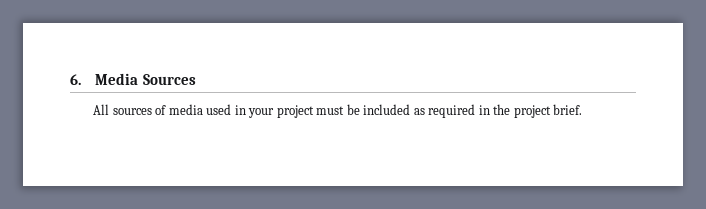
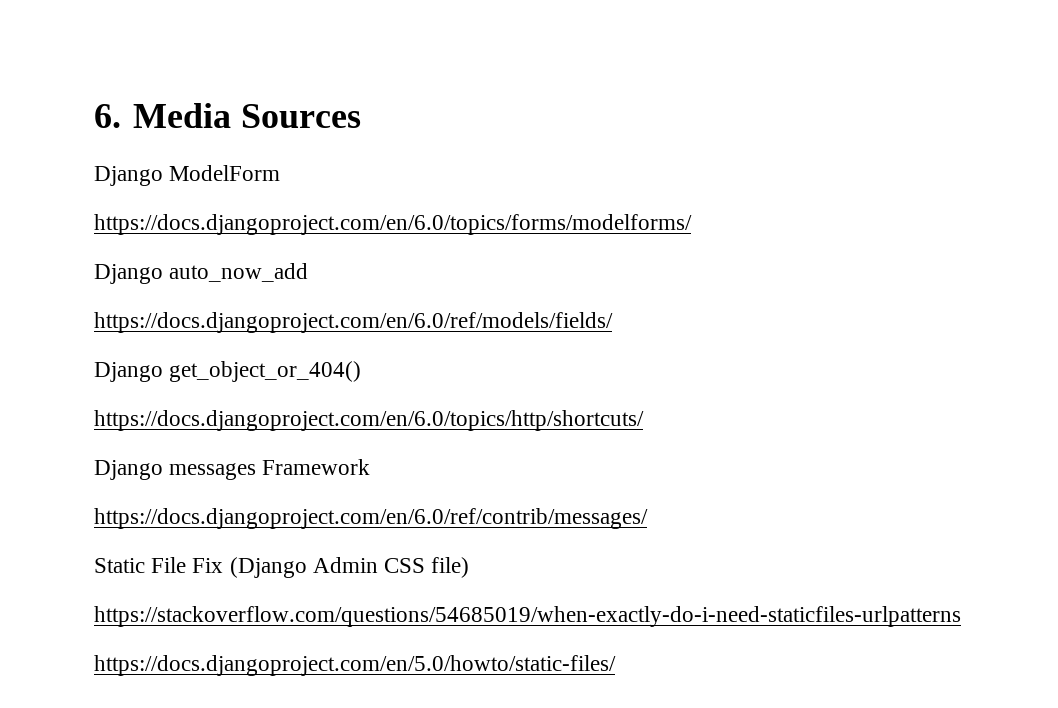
[93,104,583,118] All sources of media used in your project must be included as required in the project brief. -> [94,165,281,186] [94,214,692,235] [94,263,309,284] [94,312,613,333] [94,361,362,382] [94,410,644,431] [94,459,371,480] [94,508,648,529] [94,557,470,578] [94,606,961,627] [94,655,616,676] Django ModelForm // https://docs.djangoproject.com/en/6.0/topics/forms/modelforms/ // Django auto_now_add // https://docs.djangoproject.com/en/6.0/ref/models/fields/ // Django get_object_or_404() // https://docs.djangoproject.com/en/6.0/topics/http/shortcuts/ // Django messages Framework // https://docs.djangoproject.com/en/6.0/ref/contrib/messages/ // Static File Fix (Django Admin CSS file) // https://stackoverflow.com/questions/54685019/when-exactly-do-i-need-staticfiles-urlpatterns // https://docs.djangoproject.com/en/5.0/howto/static-files/

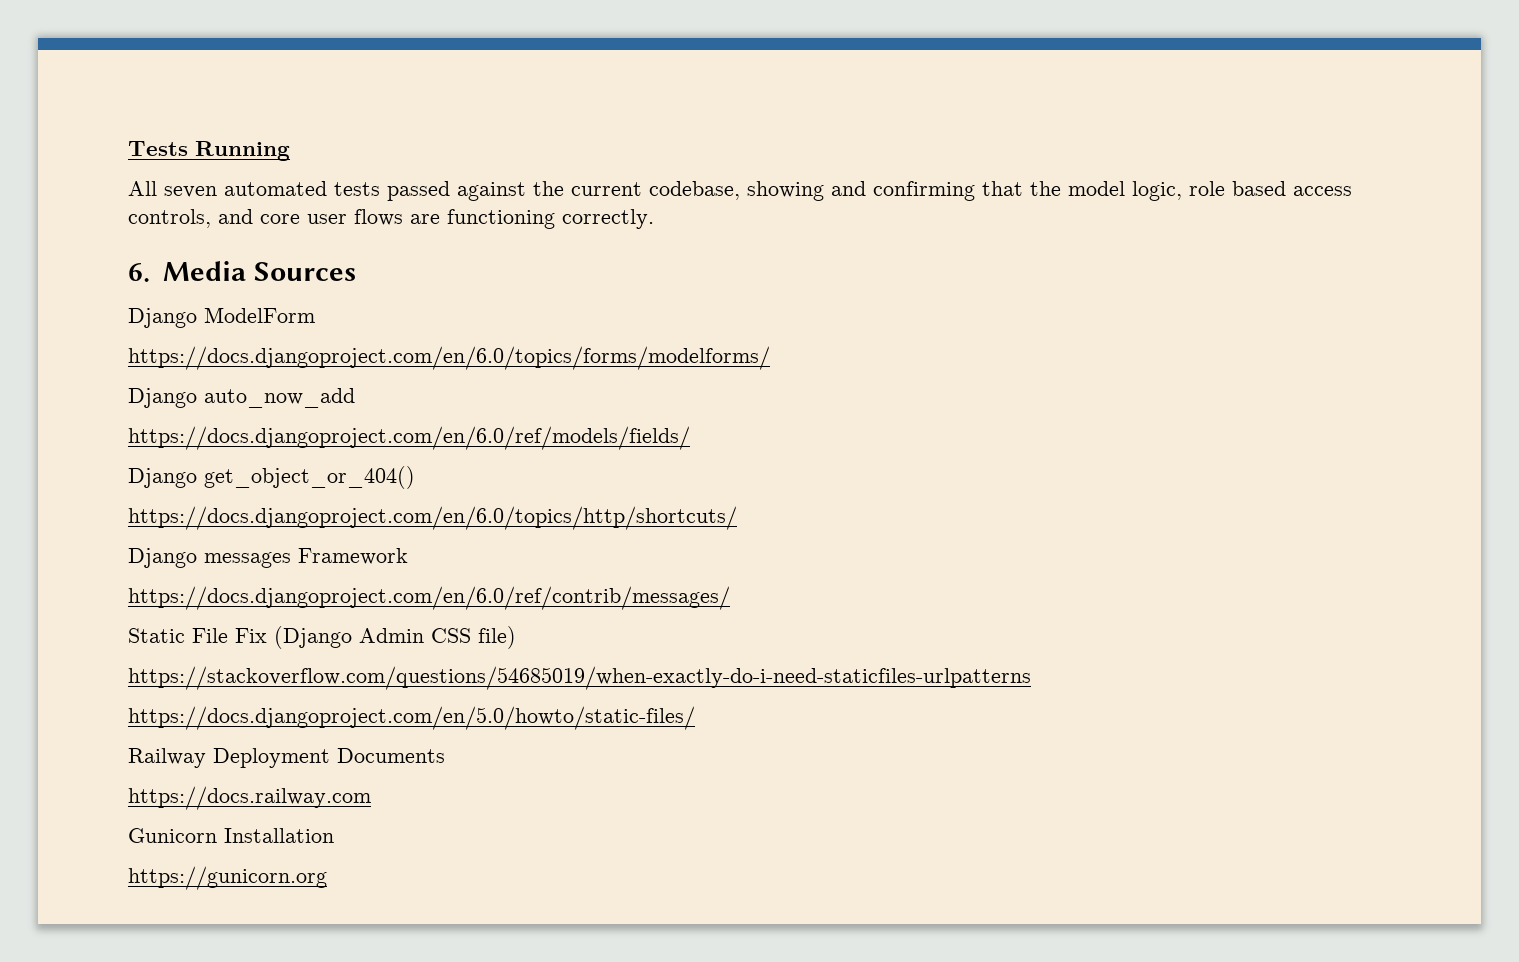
(94, 116) none -> [128,141,290,161] [128,181,1352,201] [128,209,654,229] Tests Running // All seven automated tests passed against the current codebase, showing and confirming that the model logic, role based access controls, and core user flows are functioning correctly. //
(616, 665) none -> [128,748,445,768] [128,786,371,810] [128,828,334,843] [128,866,327,890] // Railway Deployment Documents // https://docs.railway.com // Gunicorn Installation // https://gunicorn.org

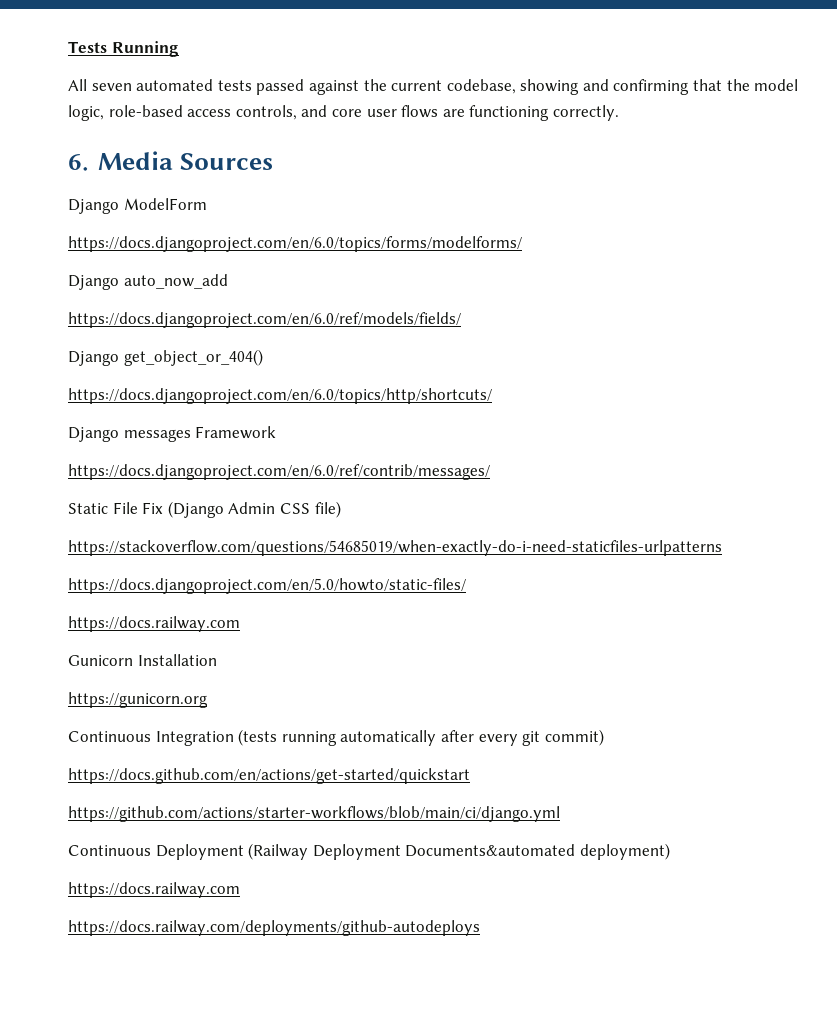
[1189,181,1286,196] role based -> [108,105,183,117] role-based
[128,748,445,768] // Railway Deployment Documents -> (466, 586) none
(327, 878) none -> [68,729,604,746] [68,768,470,784] [68,806,560,822] [68,843,670,860] [68,882,240,898] [68,920,480,936] // Continuous Integration (tests running automatically after every git commit) // https://docs.github.com/en/actions/get-started/quickstart // https://github.com/actions/starter-workflows/blob/main/ci/django.yml // Continuous Deployment (Railway Deployment Documents&automated deployment) // https://docs.railway.com // https://docs.railway.com/deployments/github-autodeploys

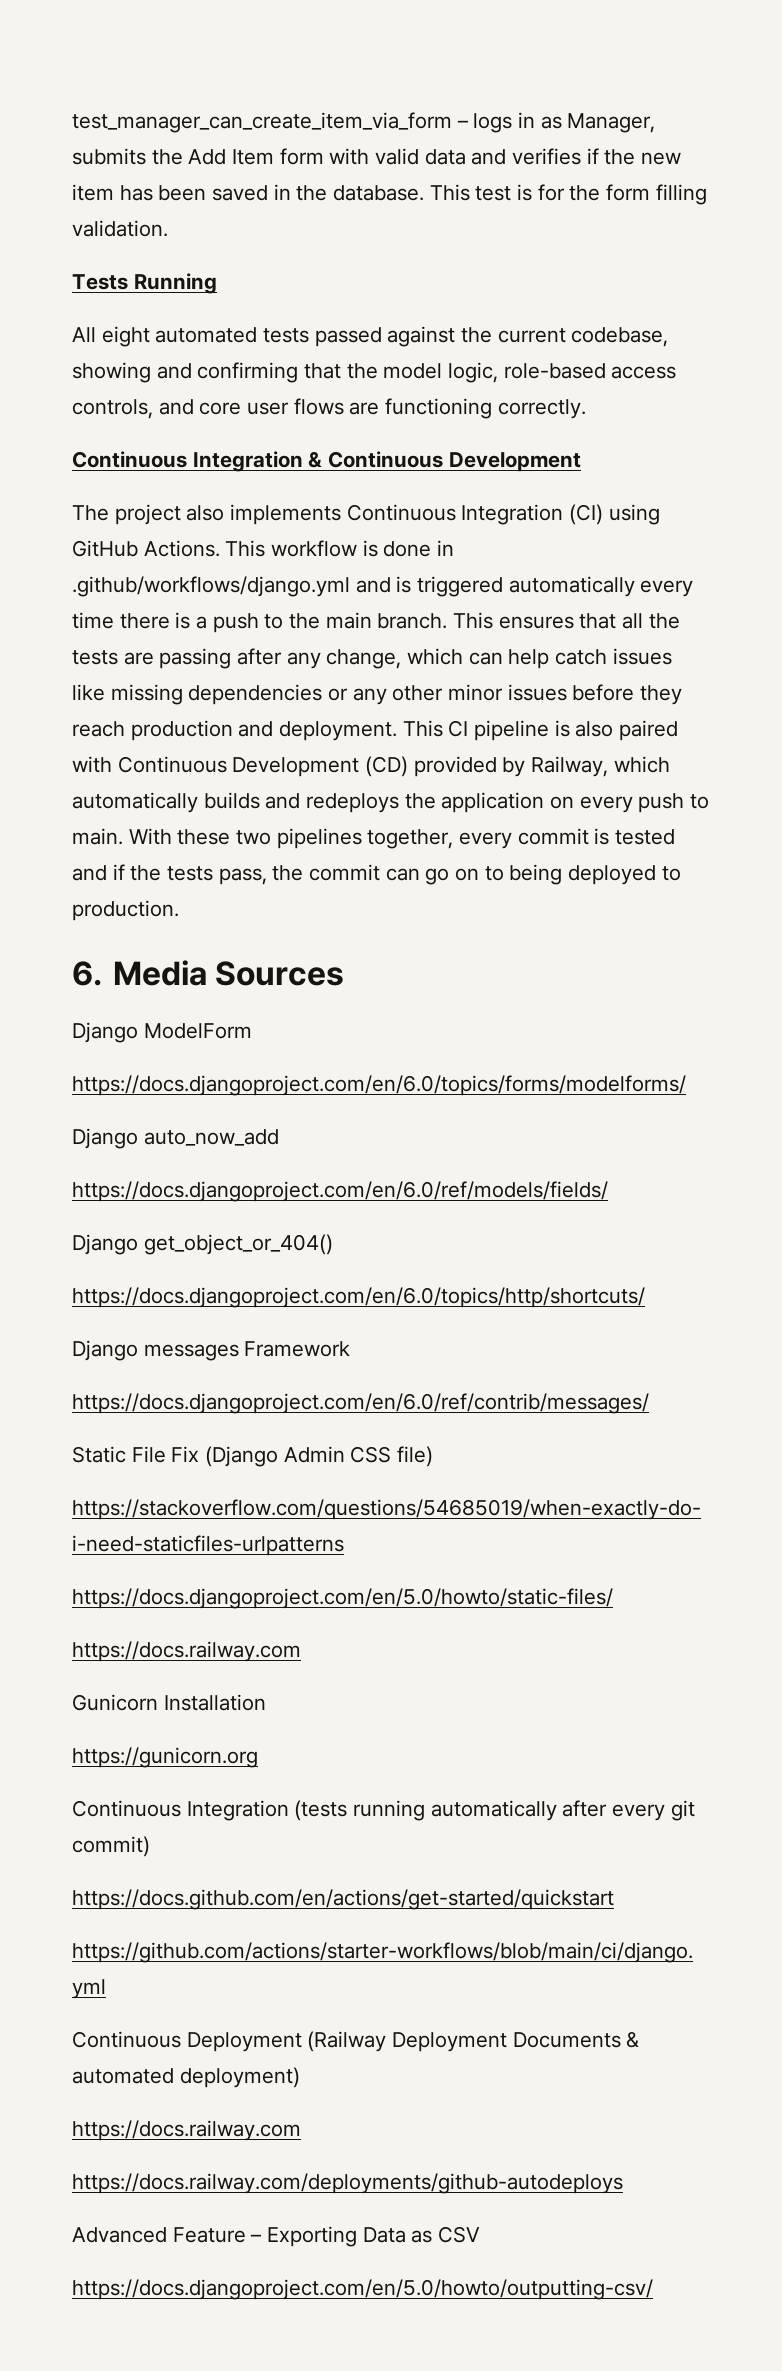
(68, 47) none -> [72,112,656,133] [72,148,682,165] [72,184,707,205] [72,220,168,237] test_manager_can_create_item_via_form – logs in as Manager, submits the Add Item form with valid data and verifies if the new item has been saved in the database. This test is for the form filling validation. //
[91,83,132,91] seven -> [101,326,150,347] eight
(619, 113) none -> [72,451,581,472] [72,504,660,525] [72,540,455,557] [72,576,694,597] [72,612,680,633] [72,648,672,669] [72,684,683,705] [72,720,679,741] [72,756,670,777] [72,792,710,813] [72,828,676,849] [72,864,681,885] [72,900,179,921] // Continuous Integration & Continuous Development // The project also implements Continuous Integration (CI) using GitHub Actions. This workflow is done in .github/workflows/django.yml and is triggered automatically every time there is a push to the main branch. This ensures that all the tests are passing after any change, which can help catch issues like missing dependencies or any other minor issues before they reach production and deployment. This CI pipeline is also paired with Continuous Development (CD) provided by Railway, which automatically builds and redeploys the application on every push to main. With these two pipelines together, every commit is tested and if the tests pass, the commit can go on to being deployed to production.
[405,844,576,857] Documents&automated -> [512,2032,640,2048] [72,2068,174,2084] Documents & automated
(480, 928) none -> [72,2226,481,2247] [72,2279,653,2300] // Advanced Feature – Exporting Data as CSV // https://docs.djangoproject.com/en/5.0/howto/outputting-csv/

